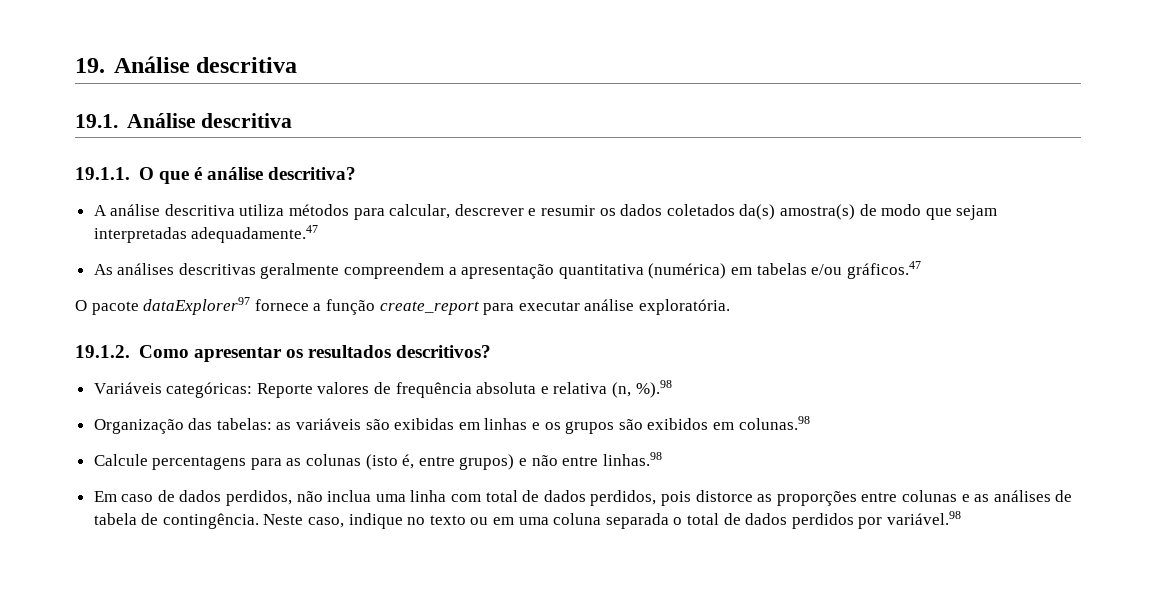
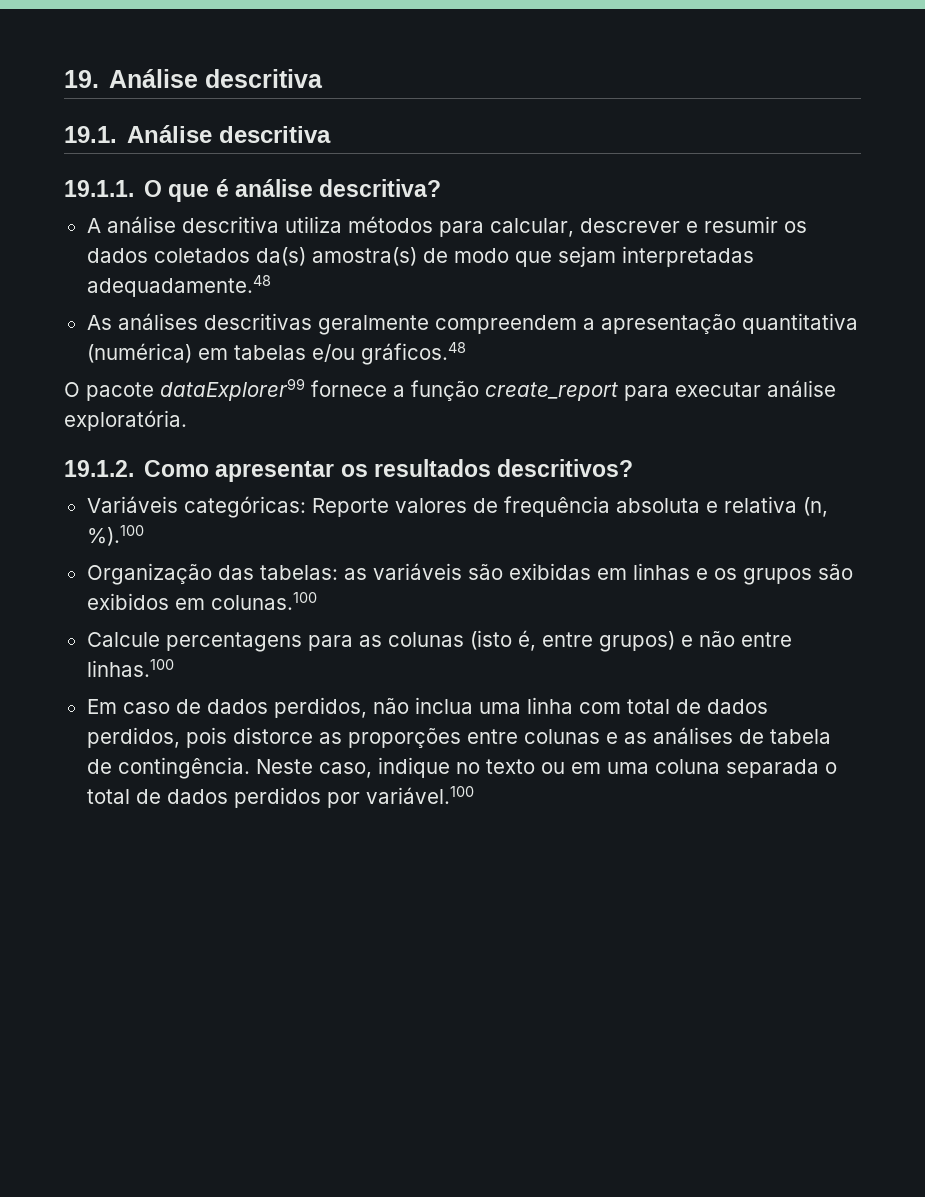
[191,225,319,243] adequadamente.47 -> [86,275,271,297] adequadamente.48
[846,261,921,279] gráficos.47 -> [360,342,466,365] gráficos.48
[143,297,251,315] dataExplorer97 -> [160,378,305,401] dataExplorer99
[635,380,672,398] %).98 -> [86,525,144,546] %).100
[738,416,810,430] colunas.98 -> [210,592,317,610] colunas.100
[602,452,662,466] linhas.98 -> [86,659,174,677] linhas.100
[886,511,961,525] variável.98 -> [365,786,474,804] variável.100

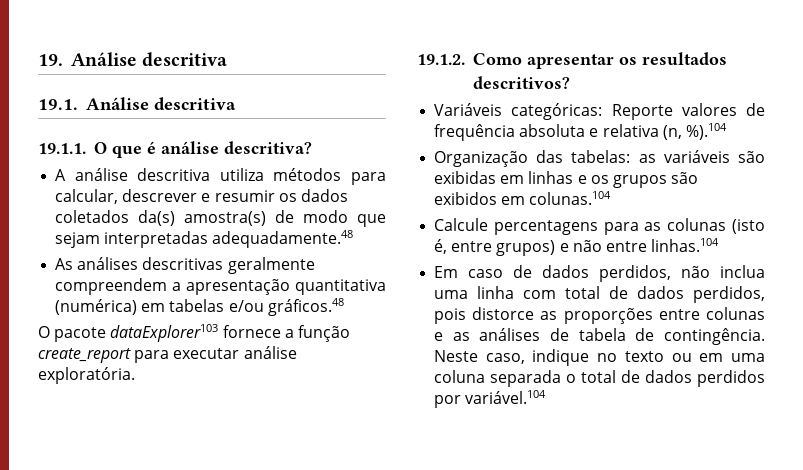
[160,378,305,401] dataExplorer99 -> [110,324,219,342] dataExplorer103
[86,525,144,546] %).100 -> [685,123,727,140] %).104
[210,592,317,610] colunas.100 -> [529,191,612,205] colunas.104
[86,659,174,677] linhas.100 -> [651,238,720,252] linhas.104
[365,786,474,804] variável.100 -> [465,390,547,404] variável.104

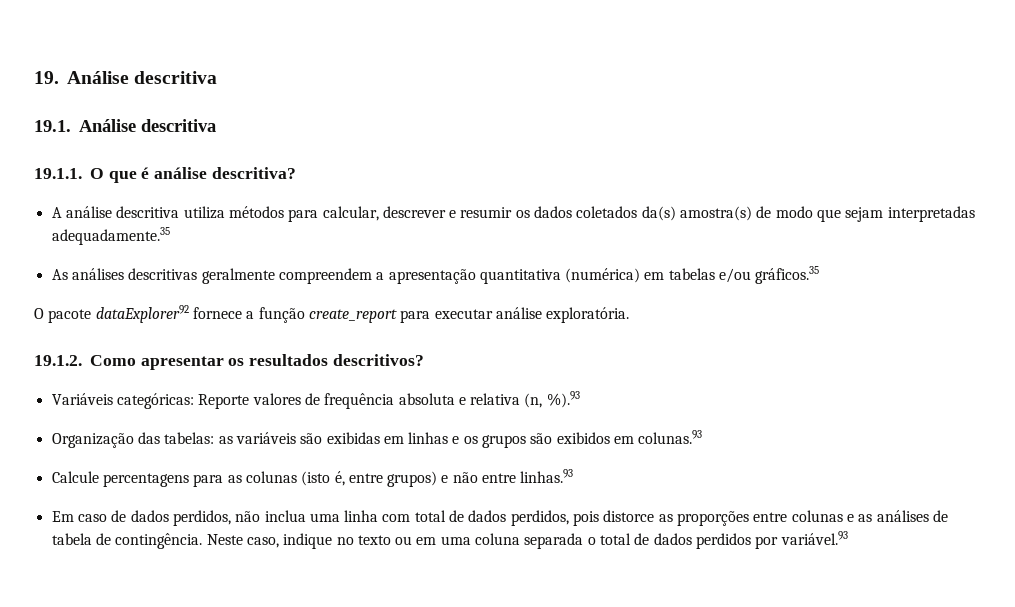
[212,230,354,248] adequadamente.48 -> [51,227,170,245] adequadamente.35
[267,298,344,316] gráficos.48 -> [755,266,820,284] gráficos.35
[110,324,219,342] dataExplorer103 -> [95,305,189,323] dataExplorer92
[685,123,727,140] %).104 -> [546,391,580,408] %).93
[529,191,612,205] colunas.104 -> [638,430,703,444] colunas.93
[651,238,720,252] linhas.104 -> [520,469,574,483] linhas.93
[465,390,547,404] variável.104 -> [780,531,848,545] variável.93

